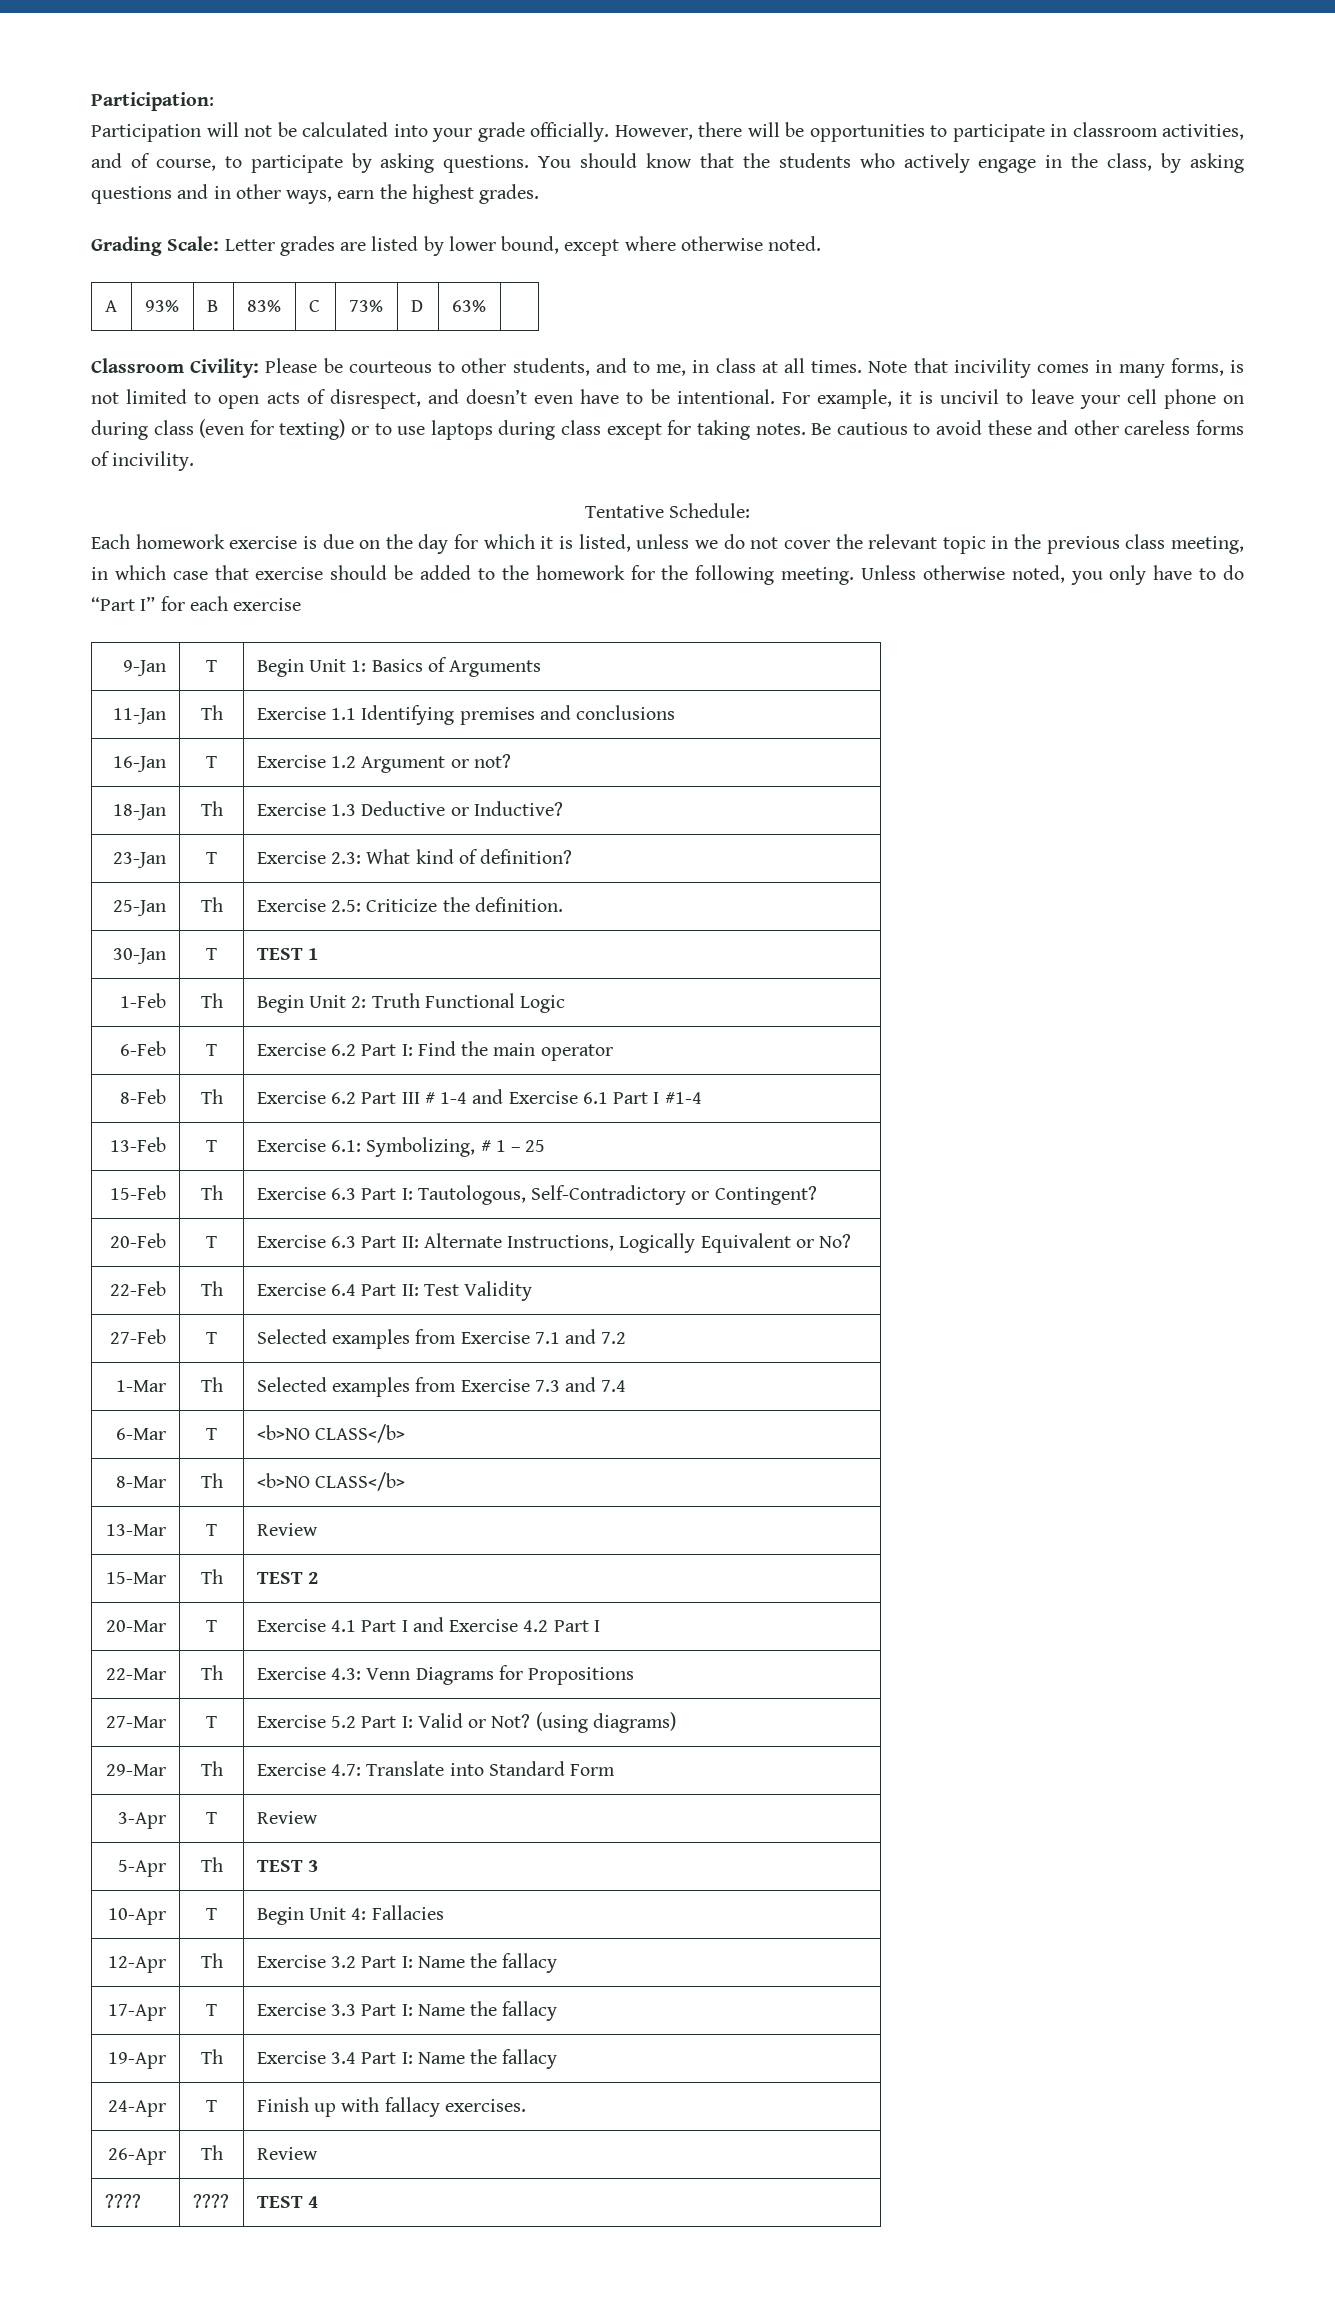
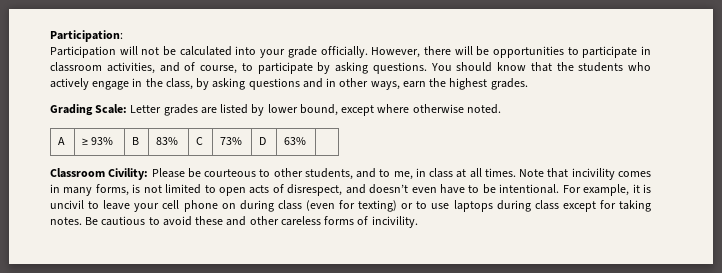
(117, 306) none -> [82,138,89,145] ≥
[584,503,751,518] [91,534,1244,554] [91,565,1244,585] [91,596,302,611] [123,660,167,676] [206,660,217,672] [256,657,542,677] [113,708,167,724] [200,705,223,720] [256,705,676,725] [113,756,167,772] [206,756,217,768] [256,754,511,773] [113,804,167,820] [200,801,223,816] [256,801,563,816] [113,852,167,868] [206,852,217,864] [256,849,573,864] [113,900,167,916] [200,897,223,912] [256,897,563,912] [113,948,167,964] [206,948,217,960] [256,948,319,960] [120,993,167,1008] [200,993,223,1008] [256,993,566,1013] [120,1041,167,1056] [206,1044,217,1056] [256,1041,613,1061] [120,1089,167,1104] [200,1089,223,1104] [256,1089,702,1104] [110,1137,167,1152] [206,1140,217,1152] [256,1137,546,1157] [110,1185,167,1200] [200,1185,223,1200] [256,1185,817,1205] [110,1233,167,1248] [206,1236,217,1248] [256,1233,852,1253] [110,1281,167,1296] [200,1281,223,1296] [256,1281,533,1301] [110,1329,167,1344] [206,1332,217,1344] [256,1329,627,1349] [116,1380,167,1392] [200,1377,223,1392] [256,1377,627,1397] [116,1428,167,1440] [206,1428,217,1440] [256,1424,406,1443] [116,1476,167,1488] [200,1473,223,1488] [256,1472,406,1491] [106,1524,167,1536] [206,1524,217,1536] [256,1523,318,1536] [106,1572,167,1584] [200,1569,223,1584] [256,1572,319,1584] [106,1620,167,1632] [206,1620,217,1632] [256,1617,600,1632] [106,1668,167,1680] [200,1665,223,1680] [256,1665,635,1685] [106,1716,167,1728] [206,1716,217,1728] [256,1712,676,1733] [106,1764,167,1776] [200,1761,223,1776] [256,1761,616,1776] [118,1812,167,1829] [206,1812,217,1824] [256,1811,318,1824] [118,1860,167,1877] [200,1857,223,1872] [256,1860,319,1872] [108,1908,167,1925] [206,1908,217,1920] [256,1905,444,1925] [108,1956,167,1973] [200,1953,223,1968] [256,1953,558,1973] [108,2004,167,2021] [206,2004,217,2016] [256,2001,558,2021] [108,2052,167,2069] [200,2049,223,2064] [256,2049,558,2069] [108,2100,167,2117] [206,2100,217,2112] [256,2097,526,2117] [108,2148,167,2165] [200,2145,223,2160] [256,2147,318,2160] [104,2194,141,2208] [192,2194,229,2208] [256,2196,319,2208] // Tentative Schedule: // Each homework exercise is due on the day for which it is listed, unless we do not cover the relevant topic in the previous class meeting, in which case that exercise should be added to the homework for the following meeting. Unless otherwise noted, you only have to do “Part I” for each exercise // 9-Jan | T | Begin Unit 1: Basics of Arguments // 11-Jan | Th | Exercise 1.1 Identifying premises and conclusions // 16-Jan | T | Exercise 1.2 Argument or not? // 18-Jan | Th | Exercise 1.3 Deductive or Inductive? // 23-Jan | T | Exercise 2.3: What kind of definition? // 25-Jan | Th | Exercise 2.5: Criticize the definition. // 30-Jan | T | TEST 1 // 1-Feb | Th | Begin Unit 2: Truth Functional Logic // 6-Feb | T | Exercise 6.2 Part I: Find the main operator // 8-Feb | Th | Exercise 6.2 Part III # 1-4 and Exercise 6.1 Part I #1-4 // 13-Feb | T | Exercise 6.1: Symbolizing, # 1 – 25 // 15-Feb | Th | Exercise 6.3 Part I: Tautologous, Self-Contradictory or Contingent? // 20-Feb | T | Exercise 6.3 Part II: Alternate Instructions, Logically Equivalent or No? // 22-Feb | Th | Exercise 6.4 Part II: Test Validity // 27-Feb | T | Selected examples from Exercise 7.1 and 7.2 // 1-Mar | Th | Selected examples from Exercise 7.3 and 7.4 // 6-Mar | T | <b>NO CLASS</b> // 8-Mar | Th | <b>NO CLASS</b> // 13-Mar | T | Review // 15-Mar | Th | TEST 2 // 20-Mar | T | Exercise 4.1 Part I and Exercise 4.2 Part I // 22-Mar | Th | Exercise 4.3: Venn Diagrams for Propositions // 27-Mar | T | Exercise 5.2 Part I: Valid or Not? (using diagrams) // 29-Mar | Th | Exercise 4.7: Translate into Standard Form // 3-Apr | T | Review // 5-Apr | Th | TEST 3 // 10-Apr | T | Begin Unit 4: Fallacies // 12-Apr | Th | Exercise 3.2 Part I: Name the fallacy // 17-Apr | T | Exercise 3.3 Part I: Name the fallacy // 19-Apr | Th | Exercise 3.4 Part I: Name the fallacy // 24-Apr | T | Finish up with fallacy exercises. // 26-Apr | Th | Review // ???? | ???? | TEST 4 -> (418, 222) none

